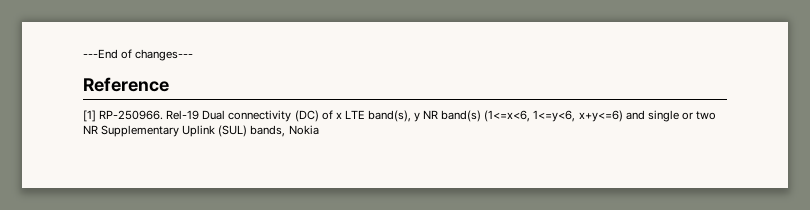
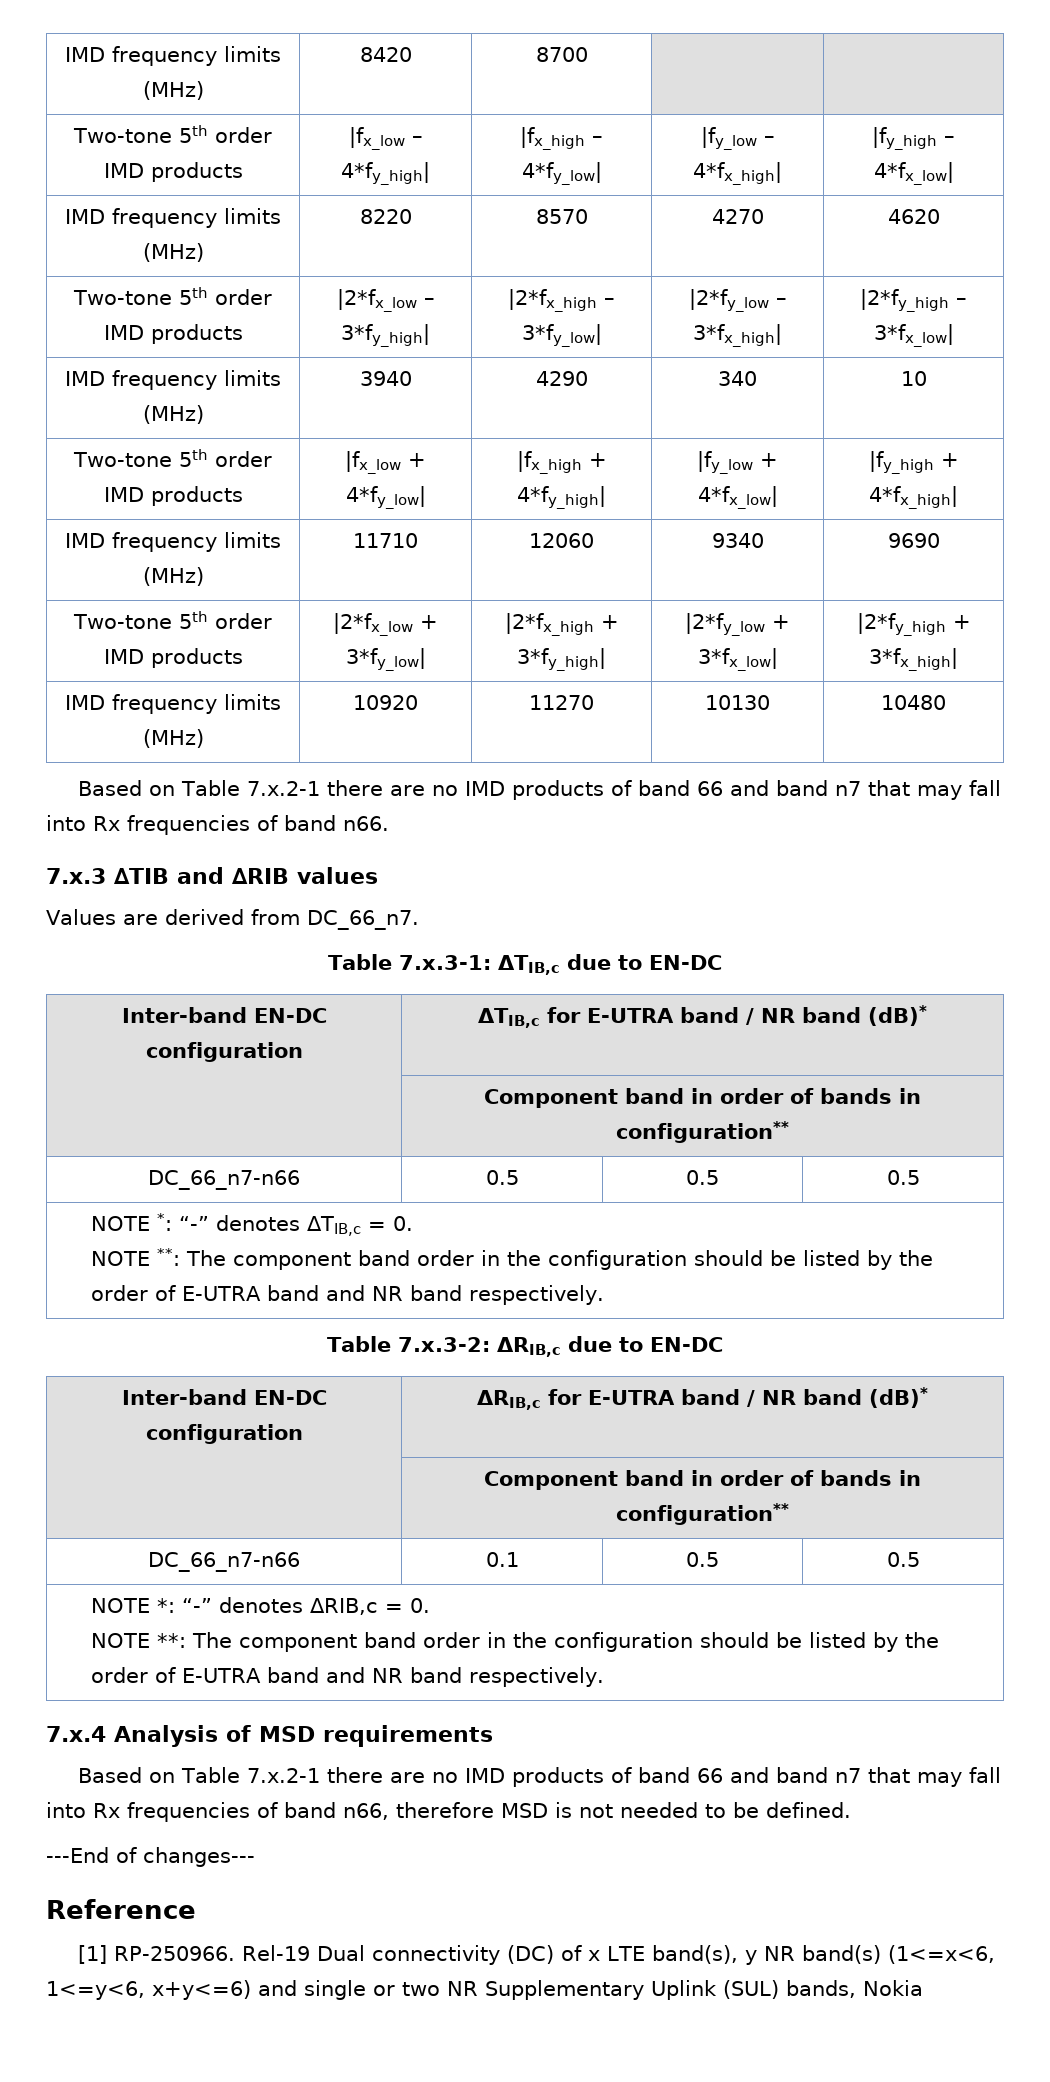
(83, 54) none -> [65,46,281,66] [142,81,204,100] [359,47,412,62] [535,47,588,62] [73,125,272,143] [103,162,243,182] [348,127,423,150] [341,162,430,185] [520,127,603,150] [521,162,602,185] [700,127,775,150] [693,162,782,185] [872,127,955,150] [873,162,954,185] [65,208,281,228] [142,243,204,262] [359,209,412,224] [535,209,588,224] [711,209,764,224] [887,209,940,224] [73,287,272,305] [103,324,243,344] [336,289,435,312] [341,324,430,347] [508,289,615,312] [521,324,602,347] [688,289,787,312] [693,324,782,347] [860,289,967,312] [873,324,954,347] [65,370,281,390] [142,405,204,424] [359,371,412,386] [535,371,588,386] [718,371,757,386] [900,371,927,386] [73,449,272,467] [103,486,243,506] [345,451,426,474] [345,486,426,509] [516,451,607,474] [517,486,606,509] [697,451,778,474] [697,486,778,509] [868,451,959,474] [869,486,958,509] [65,532,281,552] [142,567,204,586] [353,533,418,548] [529,533,594,548] [711,533,764,548] [887,533,940,548] [73,611,272,629] [103,648,243,668] [333,613,438,636] [345,648,426,671] [504,613,619,636] [517,648,606,671] [685,613,790,636] [697,648,778,671] [856,613,971,636] [869,648,958,671] [65,694,281,714] [142,729,204,748] [353,695,418,710] [529,695,594,710] [705,695,770,710] [881,695,946,710] [77,780,1001,800] [46,815,389,835] [46,867,378,884] [46,909,419,930] [328,954,722,975] [121,1007,327,1023] [145,1042,303,1062] [478,1005,927,1028] [484,1088,921,1108] [616,1121,789,1143] [148,1170,300,1190] [485,1170,519,1185] [686,1170,719,1185] [886,1170,920,1185] [91,1213,414,1236] [91,1248,934,1270] [91,1285,605,1305] [327,1336,723,1357] [121,1389,327,1405] [145,1424,303,1444] [477,1387,928,1410] [484,1470,921,1490] [616,1503,789,1525] [148,1552,300,1572] [485,1552,519,1567] [686,1552,719,1567] [886,1552,920,1567] [91,1597,431,1615] [91,1632,940,1652] [91,1667,605,1687] [46,1725,493,1747] [77,1767,1001,1787] [46,1802,851,1822] IMD frequency limits (MHz) | 8420 | 8700 | | // Two-tone 5th order IMD products | |fx_low – 4*fy_high| | |fx_high – 4*fy_low| | |fy_low – 4*fx_high| | |fy_high – 4*fx_low| // IMD frequency limits (MHz) | 8220 | 8570 | 4270 | 4620 // Two-tone 5th order IMD products | |2*fx_low – 3*fy_high| | |2*fx_high – 3*fy_low| | |2*fy_low – 3*fx_high| | |2*fy_high – 3*fx_low| // IMD frequency limits (MHz) | 3940 | 4290 | 340 | 10 // Two-tone 5th order IMD products | |fx_low + 4*fy_low| | |fx_high + 4*fy_high| | |fy_low + 4*fx_low| | |fy_high + 4*fx_high| // IMD frequency limits (MHz) | 11710 | 12060 | 9340 | 9690 // Two-tone 5th order IMD products | |2*fx_low + 3*fy_low| | |2*fx_high + 3*fy_high| | |2*fy_low + 3*fx_low| | |2*fy_high + 3*fx_high| // IMD frequency limits (MHz) | 10920 | 11270 | 10130 | 10480 // Based on Table 7.x.2-1 there are no IMD products of band 66 and band n7 that may fall into Rx frequencies of band n66. // 7.x.3 ∆TIB and ∆RIB values // Values are derived from DC_66_n7. // Table 7.x.3-1: ΔTIB,c due to EN-DC // Inter-band EN-DC configuration | ΔTIB,c for E-UTRA band / NR band (dB)* // | Component band in order of bands in configuration** // DC_66_n7-n66 | 0.5 | 0.5 | 0.5 // NOTE *: “-” denotes ΔTIB,c = 0. // NOTE **: The component band order in the configuration should be listed by the order of E-UTRA band and NR band respectively. // Table 7.x.3-2: ΔRIB,c due to EN-DC // Inter-band EN-DC configuration | ΔRIB,c for E-UTRA band / NR band (dB)* // | Component band in order of bands in configuration** // DC_66_n7-n66 | 0.1 | 0.5 | 0.5 // NOTE *: “-” denotes ΔRIB,c = 0. // NOTE **: The component band order in the configuration should be listed by the order of E-UTRA band and NR band respectively. // 7.x.4 Analysis of MSD requirements // Based on Table 7.x.2-1 there are no IMD products of band 66 and band n7 that may fall into Rx frequencies of band n66, therefore MSD is not needed to be defined. //

